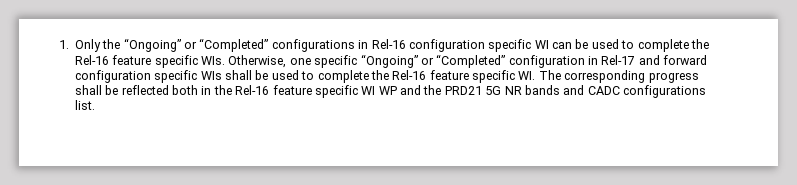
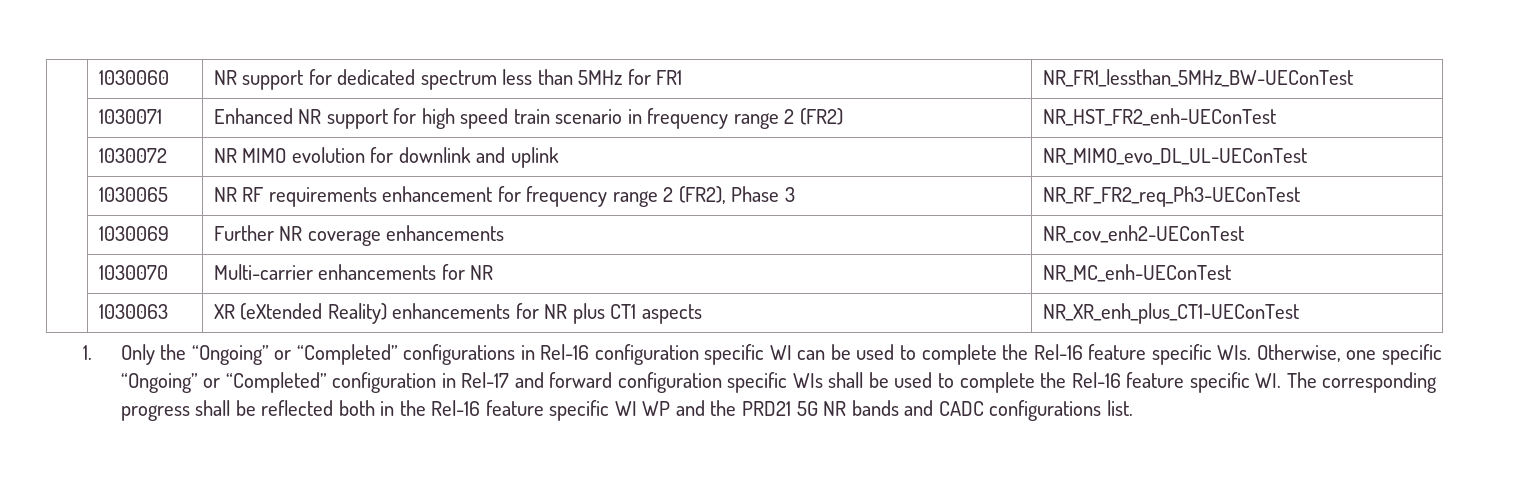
(58, 44) none -> [98,70,169,85] [213,69,683,90] [1042,69,1353,87] [98,109,162,124] [213,108,844,129] [1042,108,1276,126] [98,148,167,163] [213,147,559,168] [1042,148,1307,165] [98,187,168,202] [213,186,795,207] [1042,186,1300,207] [98,226,169,241] [213,225,505,246] [1042,225,1244,243] [98,265,168,280] [213,264,494,280] [1042,264,1231,282] [98,304,168,319] [213,303,702,324] [1042,303,1299,324] | 1030060 | NR support for dedicated spectrum less than 5MHz for FR1 | NR_FR1_lessthan_5MHz_BW-UEConTest // | 1030071 | Enhanced NR support for high speed train scenario in frequency range 2 (FR2) | NR_HST_FR2_enh-UEConTest // | 1030072 | NR MIMO evolution for downlink and uplink | NR_MIMO_evo_DL_UL-UEConTest // | 1030065 | NR RF requirements enhancement for frequency range 2 (FR2), Phase 3 | NR_RF_FR2_req_Ph3-UEConTest // | 1030069 | Further NR coverage enhancements | NR_cov_enh2-UEConTest // | 1030070 | Multi-carrier enhancements for NR | NR_MC_enh-UEConTest // | 1030063 | XR (eXtended Reality) enhancements for NR plus CT1 aspects | NR_XR_enh_plus_CT1-UEConTest //

